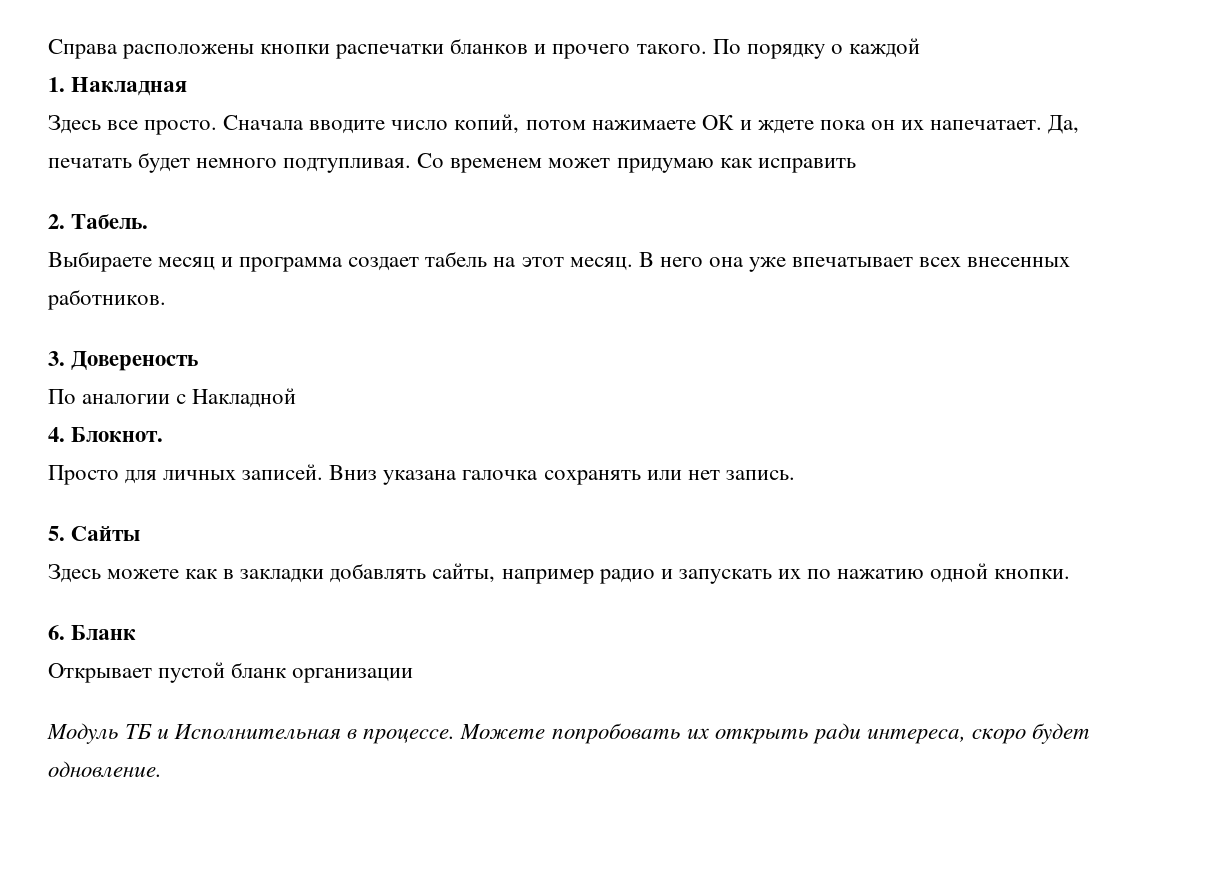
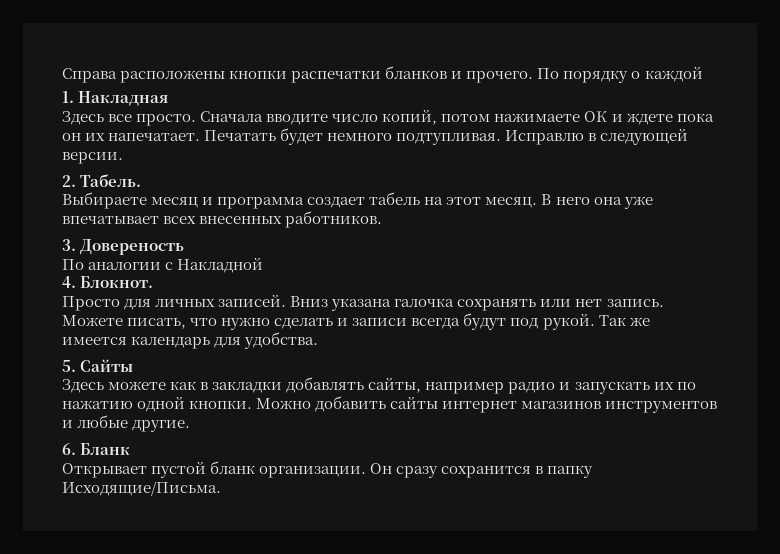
[552,44,707,59] прочего такого. -> [466,71,534,83] прочего.
[1048,115,1080,134] [48,158,132,168] Да, печатать -> [204,130,277,141] Печатать
[417,153,856,173] Со временем может придумаю как исправить -> [505,128,689,145] [62,152,123,164] Исправлю в следующей версии.
(795, 475) none -> [62,313,650,330] [62,332,319,349] Можете писать, что нужно сделать и записи всегда будут под рукой. Так же имеется календарь для удобства.
(1071, 574) none -> [256,396,718,413] [62,415,191,432] Можно добавить сайты интернет магазинов инструментов и любые другие.
[292,668,414,683] [47,723,1090,744] [48,761,162,777] организации // Модуль ТБ и Исполнительная в процессе. Можете попробовать их открыть ради интереса, скоро будет одновление. -> [259,463,594,478] [62,481,221,496] организации. Он сразу сохранится в папку Исходящие/Письма.

